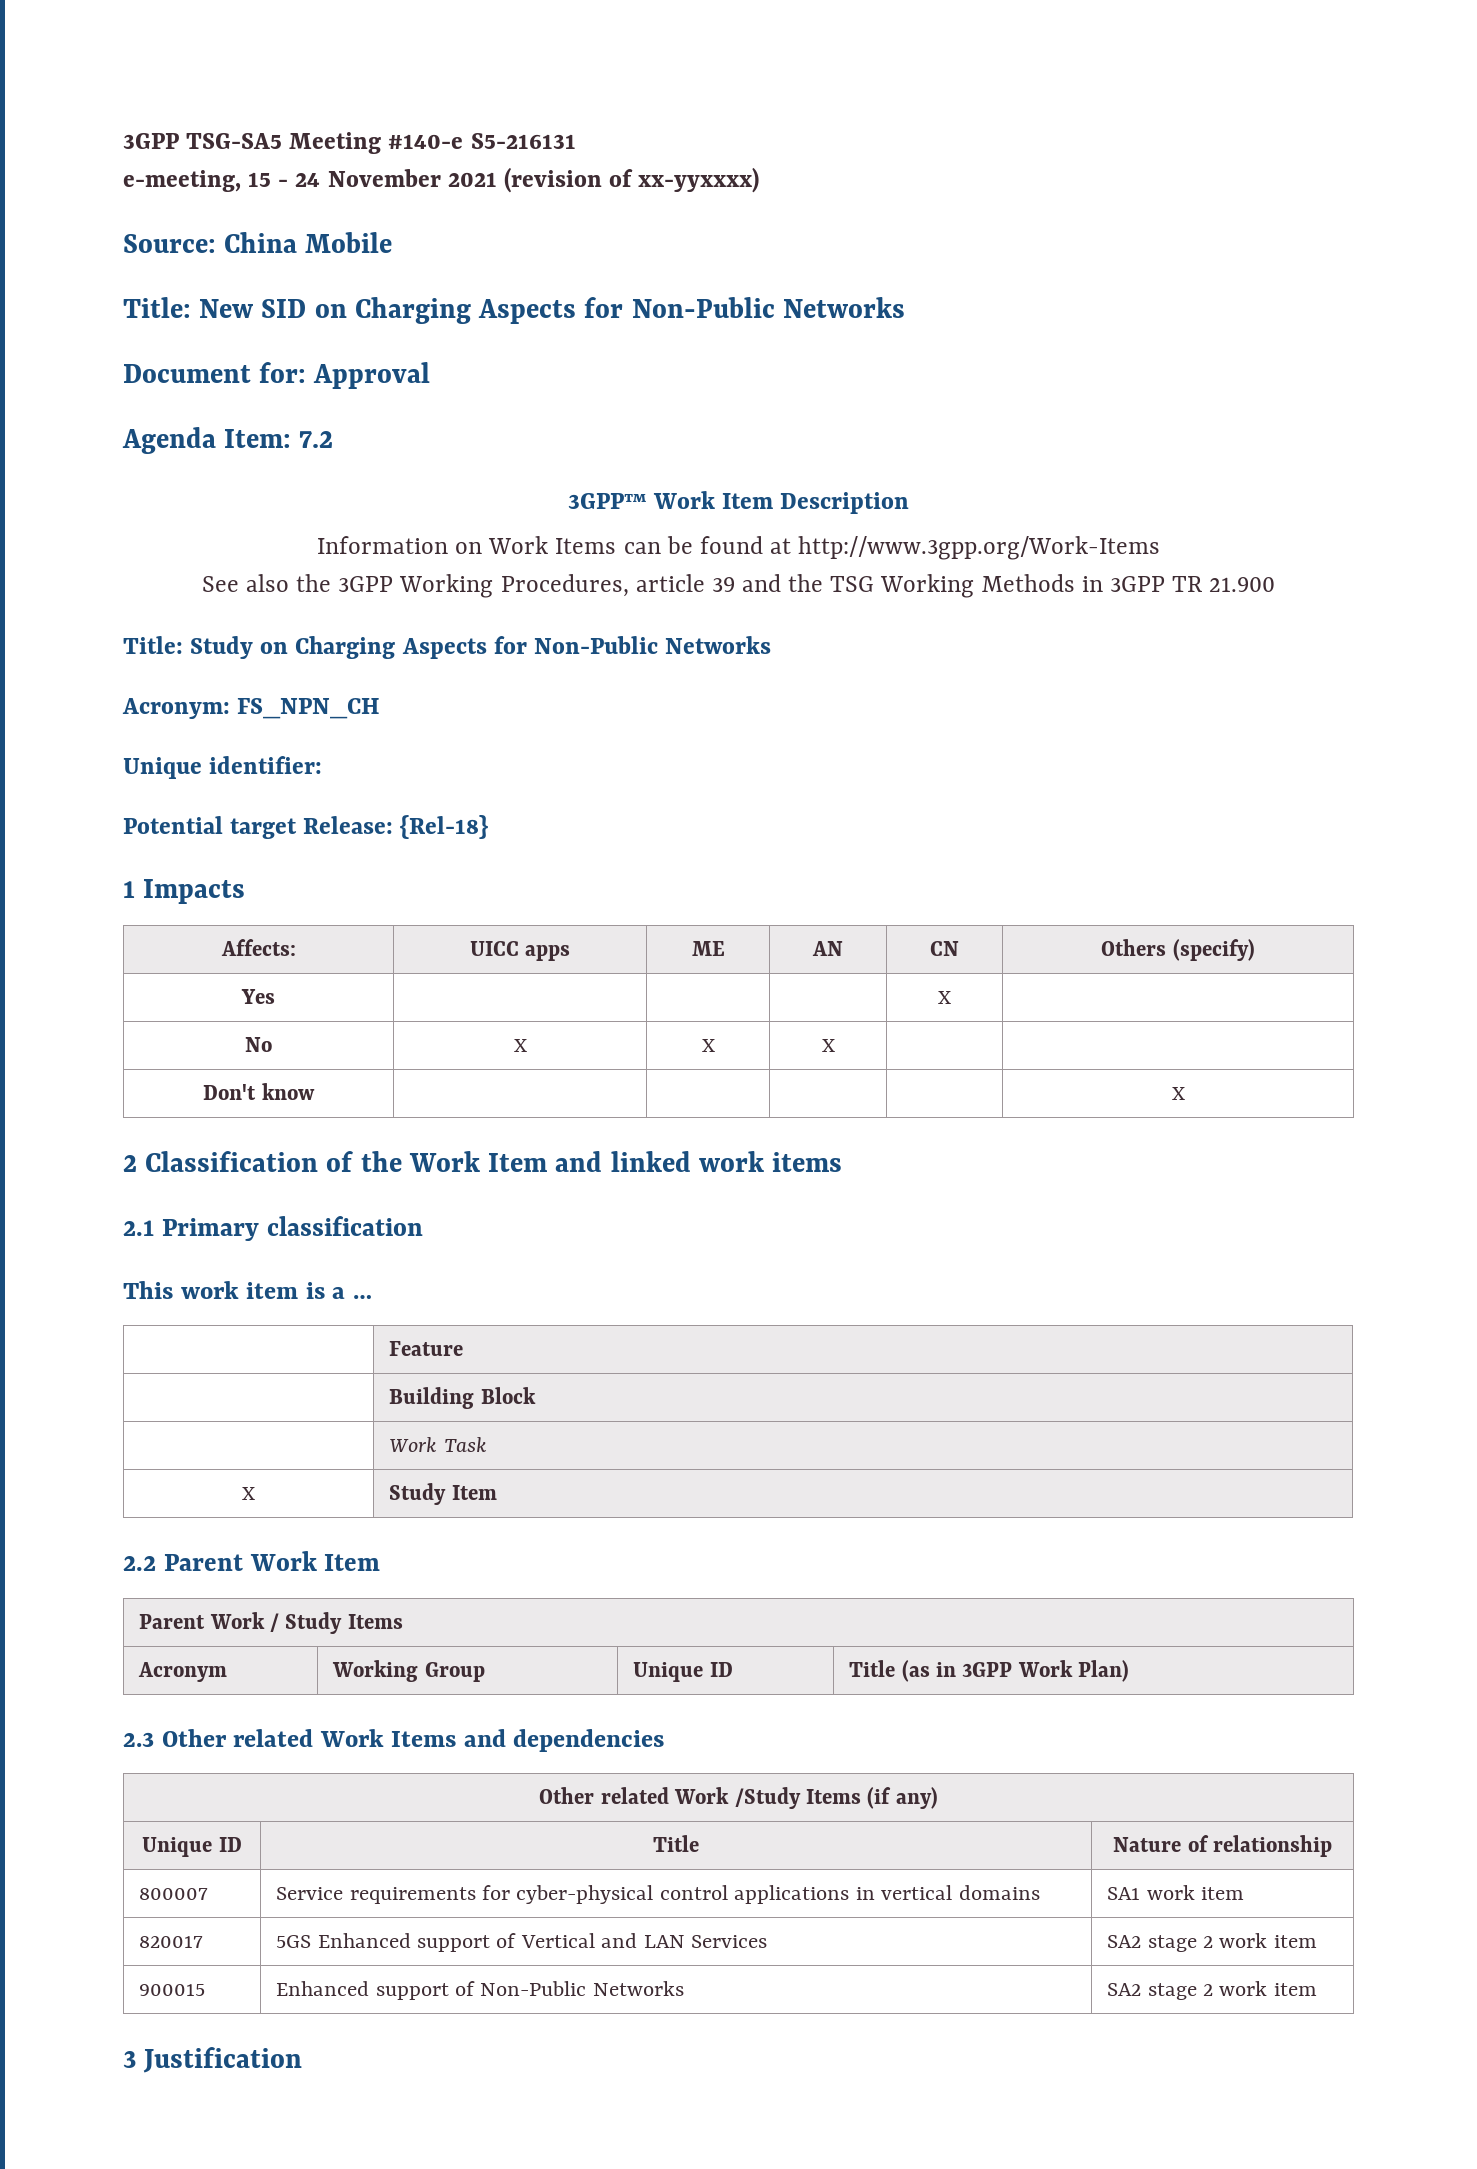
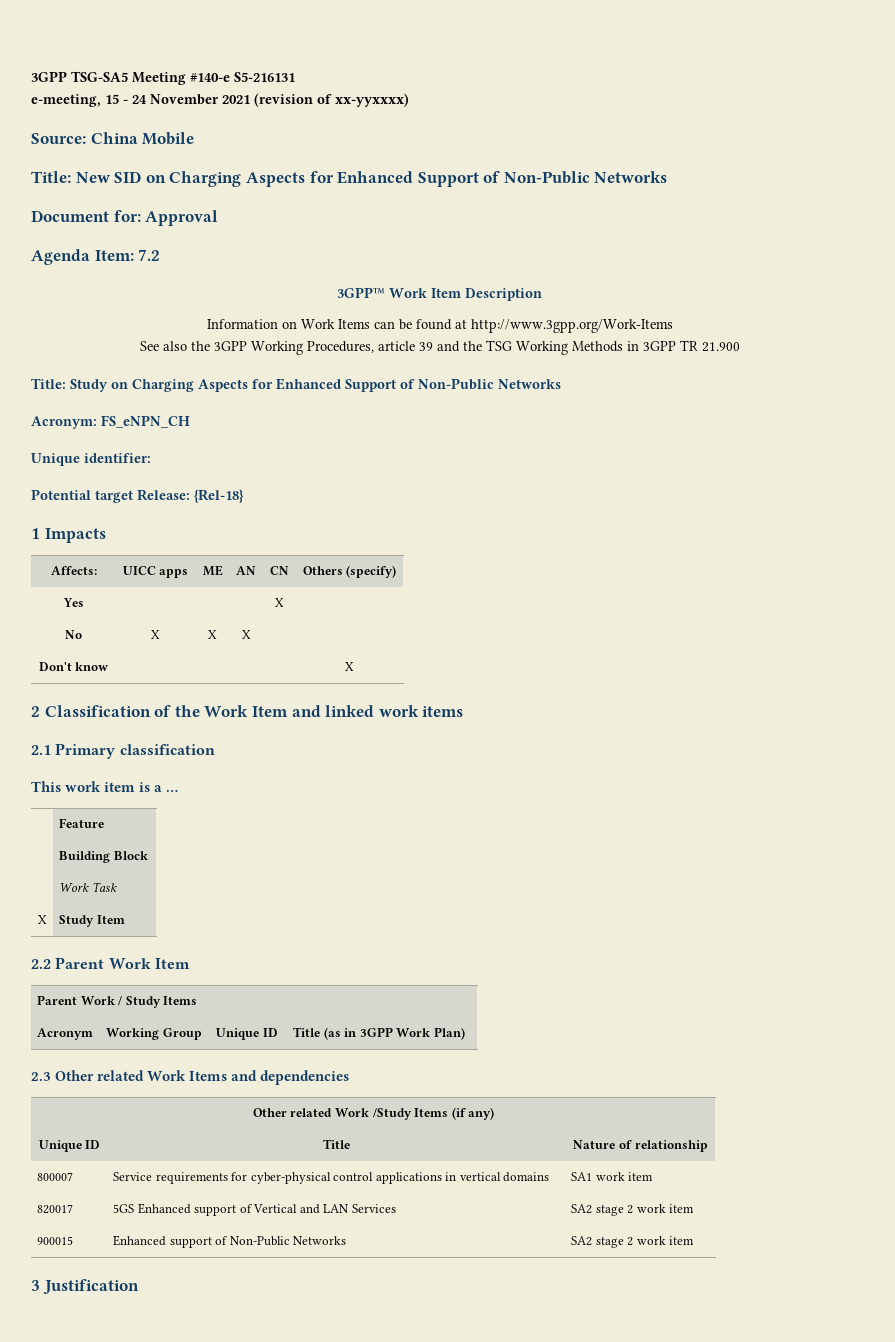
(624, 307) none -> [337,171,501,187] Enhanced Support of
(527, 645) none -> [276,378,415,392] Enhanced Support of
[237,698,381,719] FS_NPN_CH -> [101,415,190,428] FS_eNPN_CH

